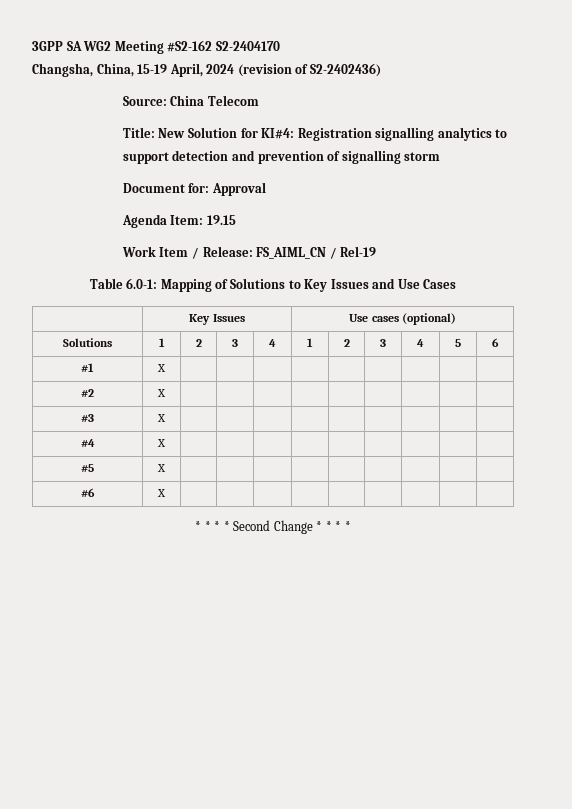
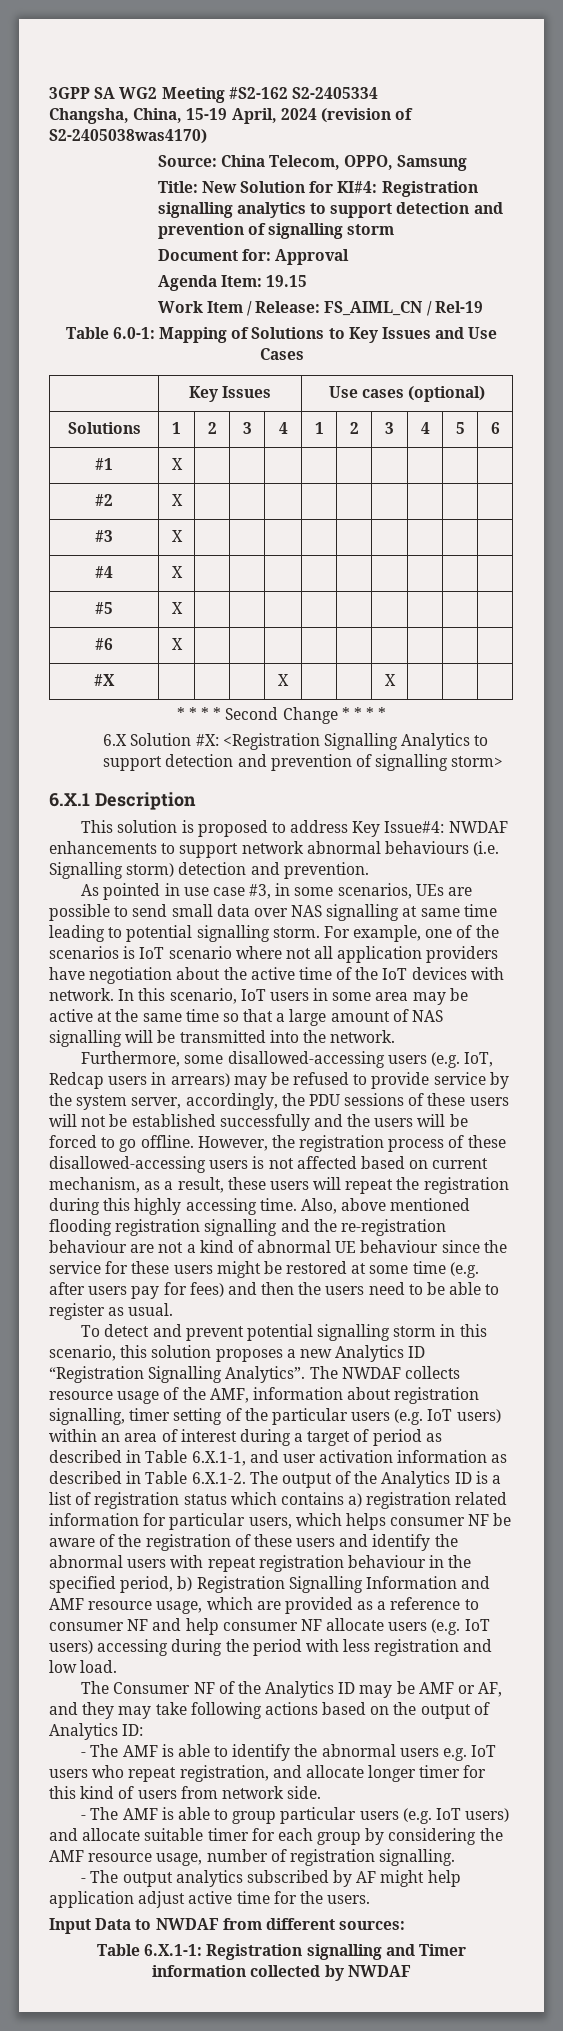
[215,41,280,51] S2-2404170 -> [291,87,378,99] S2-2405334
[309,63,381,77] S2-2402436) -> [49,129,207,144] S2-2405038was4170)
[207,95,259,106] Telecom -> [268,155,468,171] Telecom, OPPO, Samsung
(166, 493) none -> [94,674,115,686] [278,674,289,686] [384,674,396,686] // #X | | | | X | | | X | | |
(351, 526) none -> [103,733,489,750] [103,754,504,771] [49,792,196,810] [81,820,508,837] [49,841,500,858] [49,862,369,879] [81,883,473,900] [49,904,497,921] [49,925,499,942] [49,946,499,963] [49,967,504,984] [49,988,468,1005] [49,1009,444,1026] [49,1030,396,1047] [81,1051,494,1068] [49,1072,509,1089] [49,1093,509,1110] [49,1114,468,1131] [49,1135,506,1152] [49,1156,489,1173] [49,1177,509,1194] [49,1198,471,1215] [49,1219,446,1236] [49,1240,507,1253] [49,1261,479,1278] [49,1282,500,1299] [49,1303,174,1320] [81,1324,487,1341] [49,1345,426,1362] [49,1366,460,1383] [49,1387,480,1404] [49,1408,501,1425] [49,1429,442,1446] [49,1450,508,1466] [49,1471,502,1488] [49,1492,508,1509] [49,1513,512,1530] [49,1534,458,1551] [49,1555,472,1572] [49,1576,491,1593] [49,1597,479,1614] [49,1618,490,1635] [49,1639,493,1656] [49,1660,118,1673] [81,1681,503,1698] [49,1702,490,1719] [49,1723,144,1740] [81,1744,497,1761] [49,1765,487,1782] [49,1786,322,1799] [81,1807,510,1824] [49,1828,503,1845] [49,1849,456,1866] [81,1870,461,1887] [49,1891,371,1908] [49,1918,406,1934] [97,1944,466,1960] [152,1965,411,1981] // 6.X Solution #X: <Registration Signalling Analytics to support detection and prevention of signalling storm> // 6.X.1 Description // This solution is proposed to address Key Issue#4: NWDAF enhancements to support network abnormal behaviours (i.e. Signalling storm) detection and prevention. // As pointed in use case #3, in some scenarios, UEs are possible to send small data over NAS signalling at same time leading to potential signalling storm. For example, one of the scenarios is IoT scenario where not all application providers have negotiation about the active time of the IoT devices with network. In this scenario, IoT users in some area may be active at the same time so that a large amount of NAS signalling will be transmitted into the network. // Furthermore, some disallowed-accessing users (e.g. IoT, Redcap users in arrears) may be refused to provide service by the system server, accordingly, the PDU sessions of these users will not be established successfully and the users will be forced to go offline. However, the registration process of these disallowed-accessing users is not affected based on current mechanism, as a result, these users will repeat the registration during this highly accessing time. Also, above mentioned flooding registration signalling and the re-registration behaviour are not a kind of abnormal UE behaviour since the service for these users might be restored at some time (e.g. after users pay for fees) and then the users need to be able to register as usual. // To detect and prevent potential signalling storm in this scenario, this solution proposes a new Analytics ID “Registration Signalling Analytics”. The NWDAF collects resource usage of the AMF, information about registration signalling, timer setting of the particular users (e.g. IoT users) within an area of interest during a target of period as described in Table 6.X.1-1, and user activation information as described in Table 6.X.1-2. The output of the Analytics ID is a list of registration status which contains a) registration related information for particular users, which helps consumer NF be aware of the registration of these users and identify the abnormal users with repeat registration behaviour in the specified period, b) Registration Signalling Information and AMF resource usage, which are provided as a reference to consumer NF and help consumer NF allocate users (e.g. IoT users) accessing during the period with less registration and low load. // The Consumer NF of the Analytics ID may be AMF or AF, and they may take following actions based on the output of Analytics ID: // - The AMF is able to identify the abnormal users e.g. IoT users who repeat registration, and allocate longer timer for this kind of users from network side. // - The AMF is able to group particular users (e.g. IoT users) and allocate suitable timer for each group by considering the AMF resource usage, number of registration signalling. // - The output analytics subscribed by AF might help application adjust active time for the users. // Input Data to NWDAF from different sources: // Table 6.X.1-1: Registration signalling and Timer information collected by NWDAF

